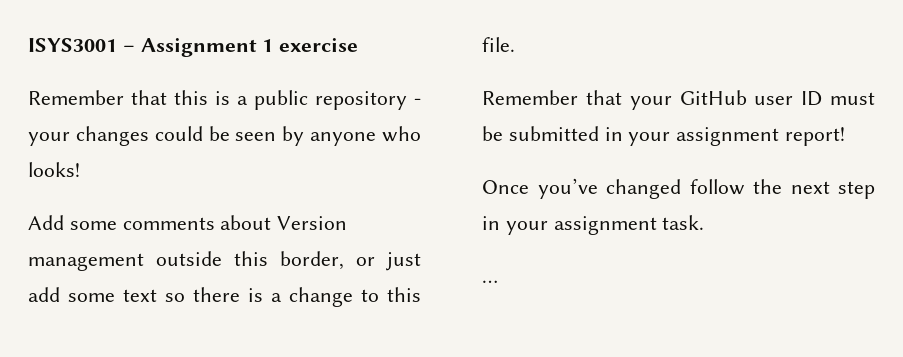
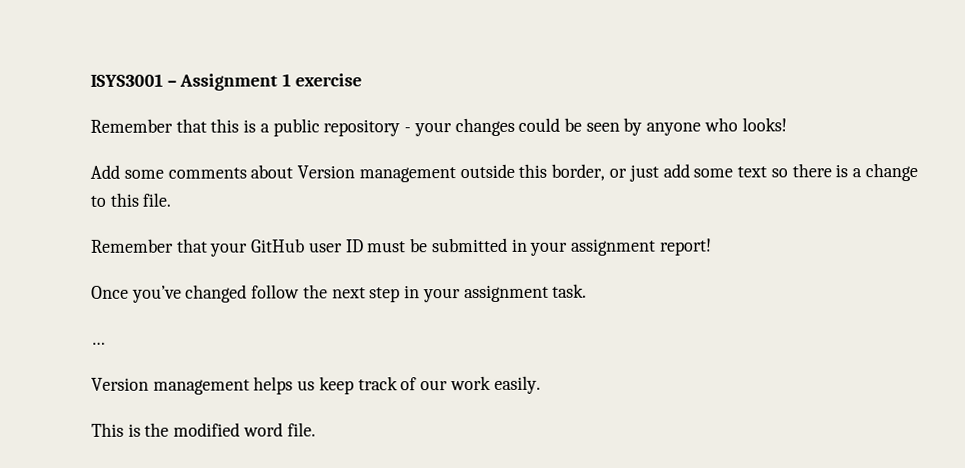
(498, 281) none -> [91,375,541,395] [91,422,316,437] // Version management helps us keep track of our work easily. // This is the modified word file.

